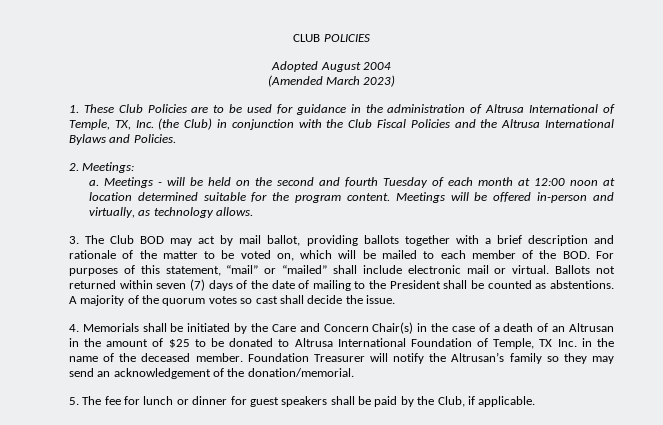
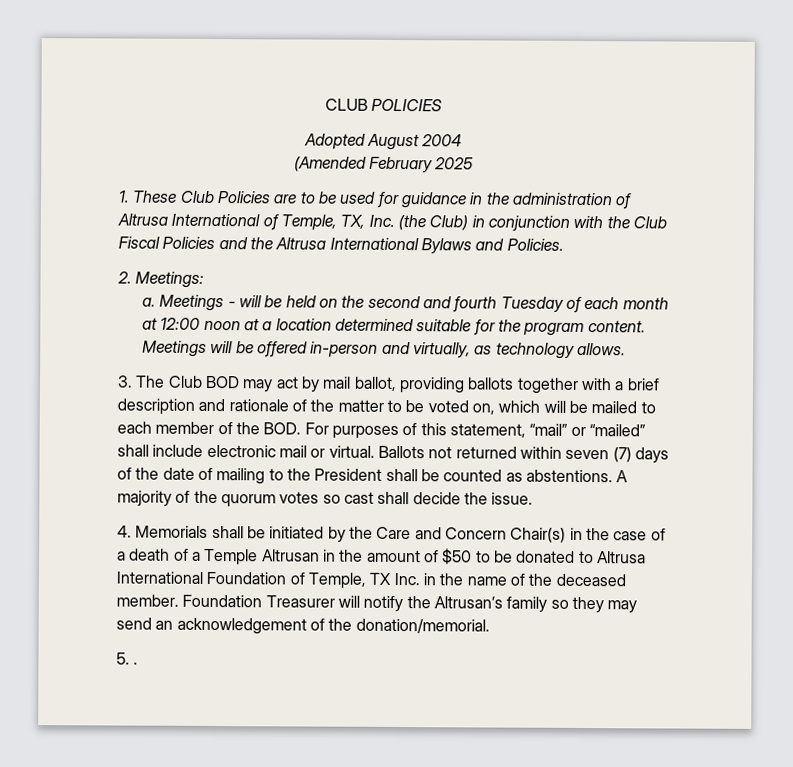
[326,75,396,87] March 2023) -> [369,156,475,174] February 2025
(615, 182) none -> [262,321,273,331] a
[552,326,566,332] an -> [191,548,259,566] a Temple
[168,339,190,348] $25 -> [442,548,473,565] $50
[82,396,536,407] The fee for lunch or dinner for guest speakers shall be paid by the Club, if applicable. -> [133,662,139,665] .

